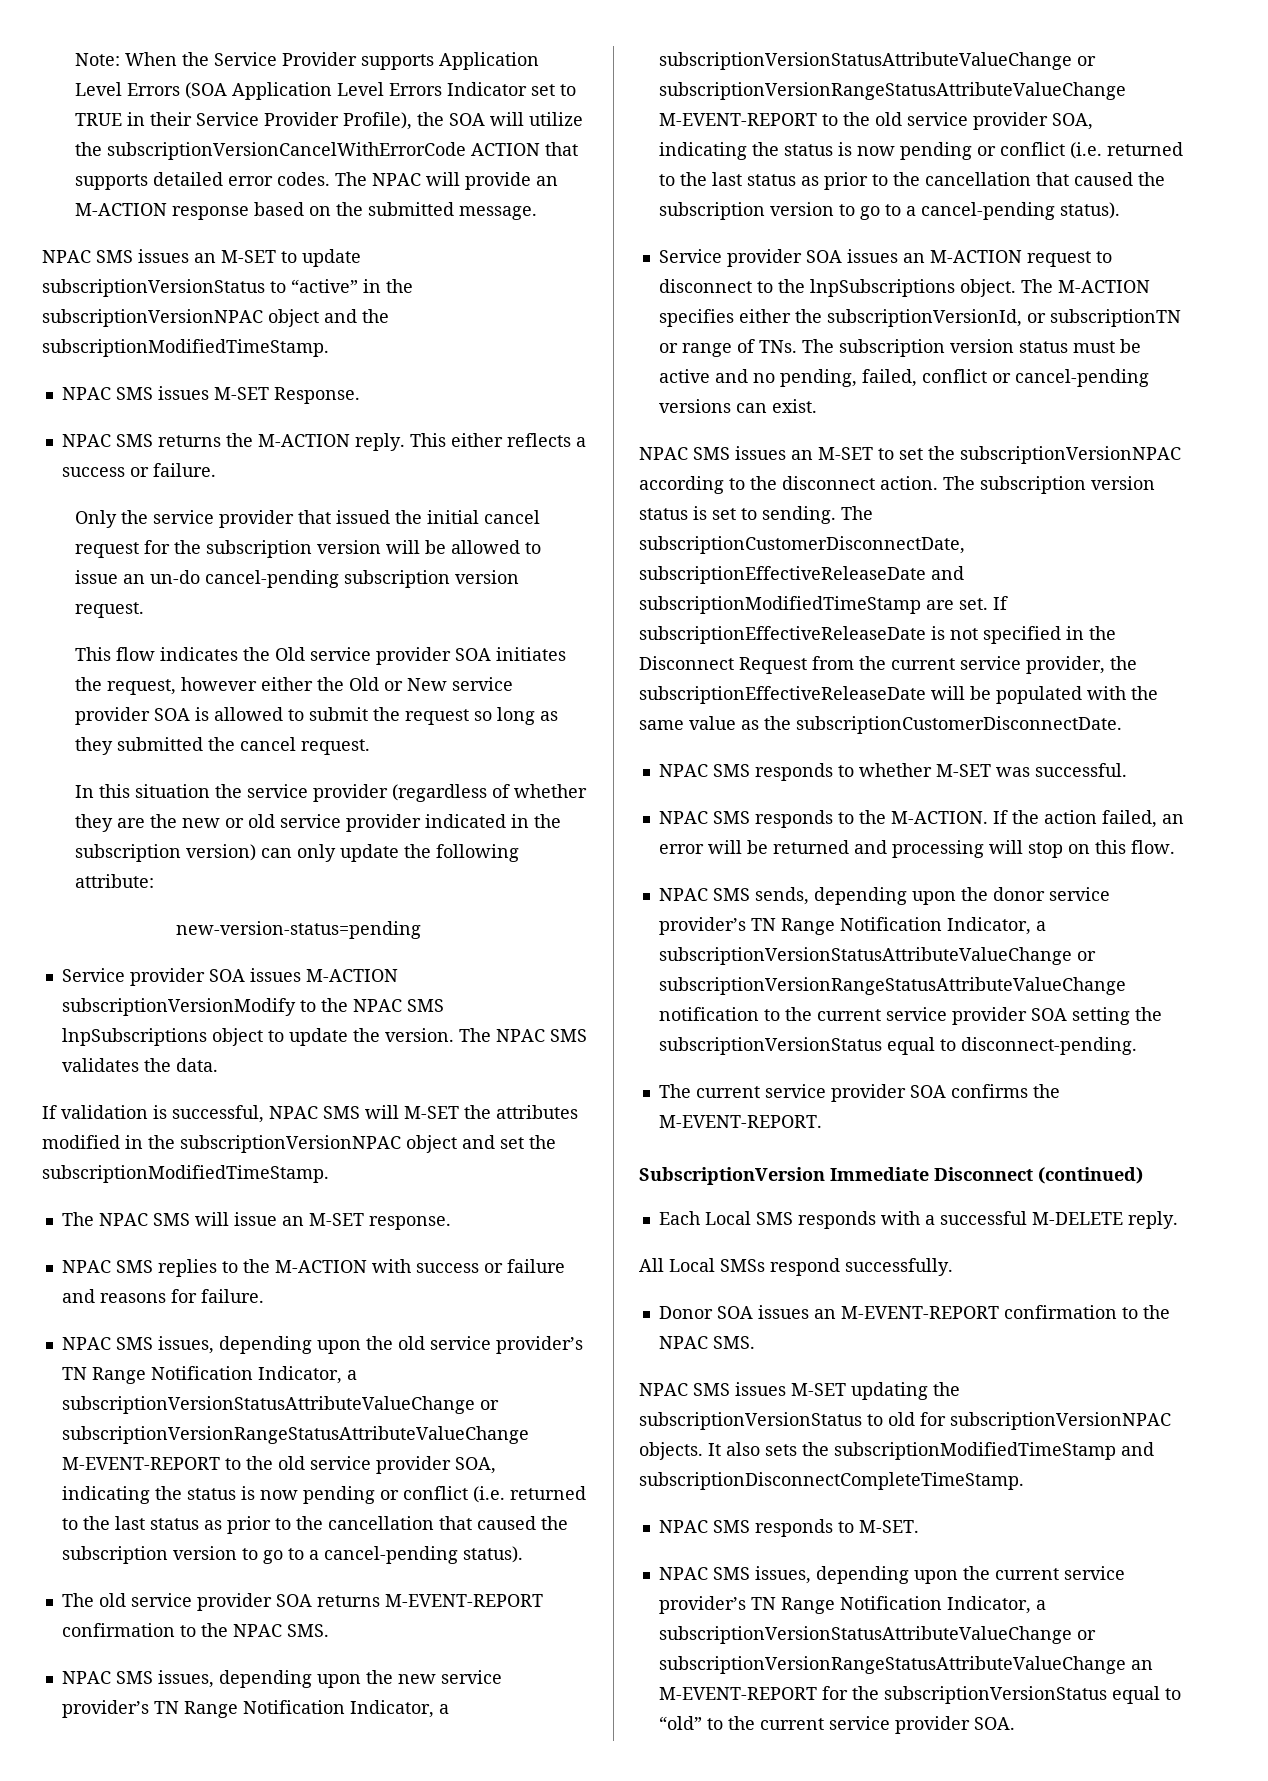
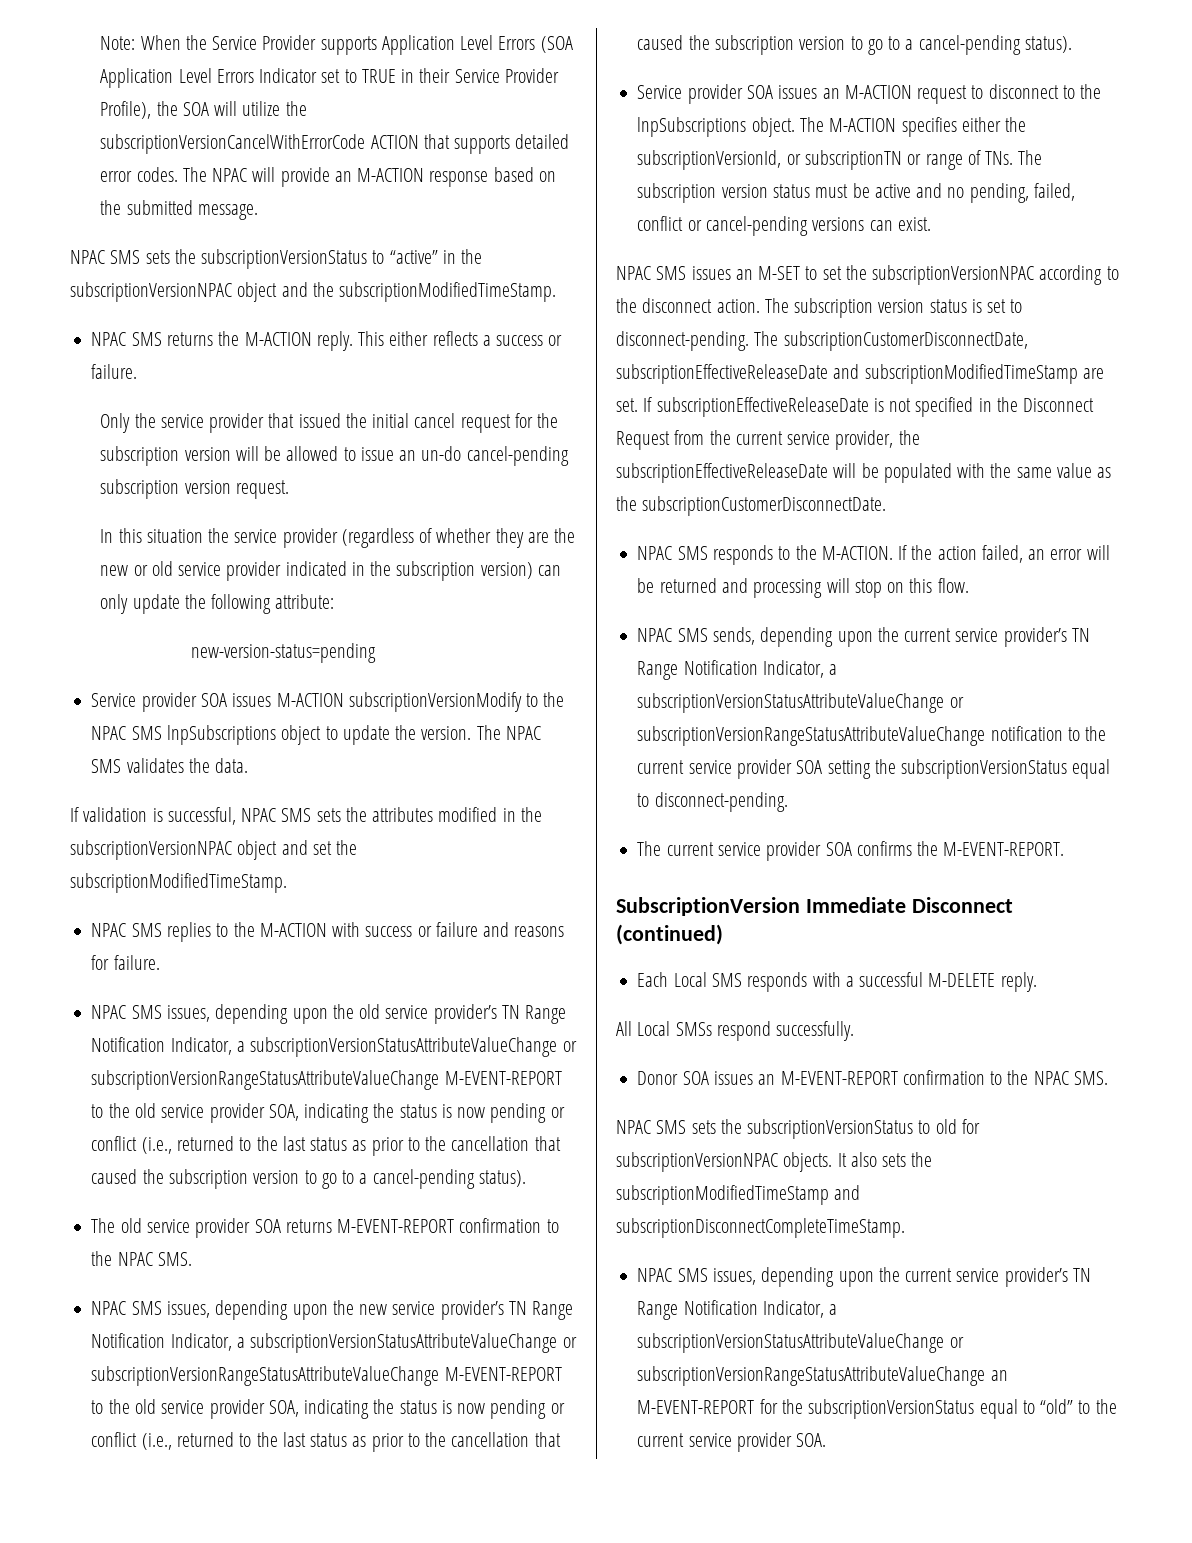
[138,249,361,267] issues an M-SET to update -> [145,249,196,264] sets the
[61,386,360,404] // NPAC SMS issues M-SET Response. -> (557, 292) none
[75,647,567,665] [75,677,514,695] [75,707,559,725] [75,737,371,755] // This flow indicates the Old service provider SOA initiates the request, however either the Old or New service provider SOA is allowed to submit the request so long as they submitted the cancel request. -> (289, 489) none
[365,1105,459,1119] will M-SET -> [316,808,341,822] sets
[61,1212,451,1230] // The NPAC SMS will issue an M-SET response. -> (287, 883) none
[472,1486,505,1503] (i.e. -> [141,1137,172,1154] (i.e.,
[1069,142,1102,159] (i.e. -> [141,1433,172,1450] (i.e.,
[762,506,836,524] sending. -> [616,331,749,351] disconnect-pending.
[658,763,1127,781] // NPAC SMS responds to whether M-SET was successful. -> (887, 506) none
[992,887,1045,901] donor -> [904,628,952,642] current
[735,1382,928,1400] issues M-SET updating -> [691,1120,716,1134] sets
[658,1519,919,1537] // NPAC SMS responds to M-SET. -> (905, 1228) none

